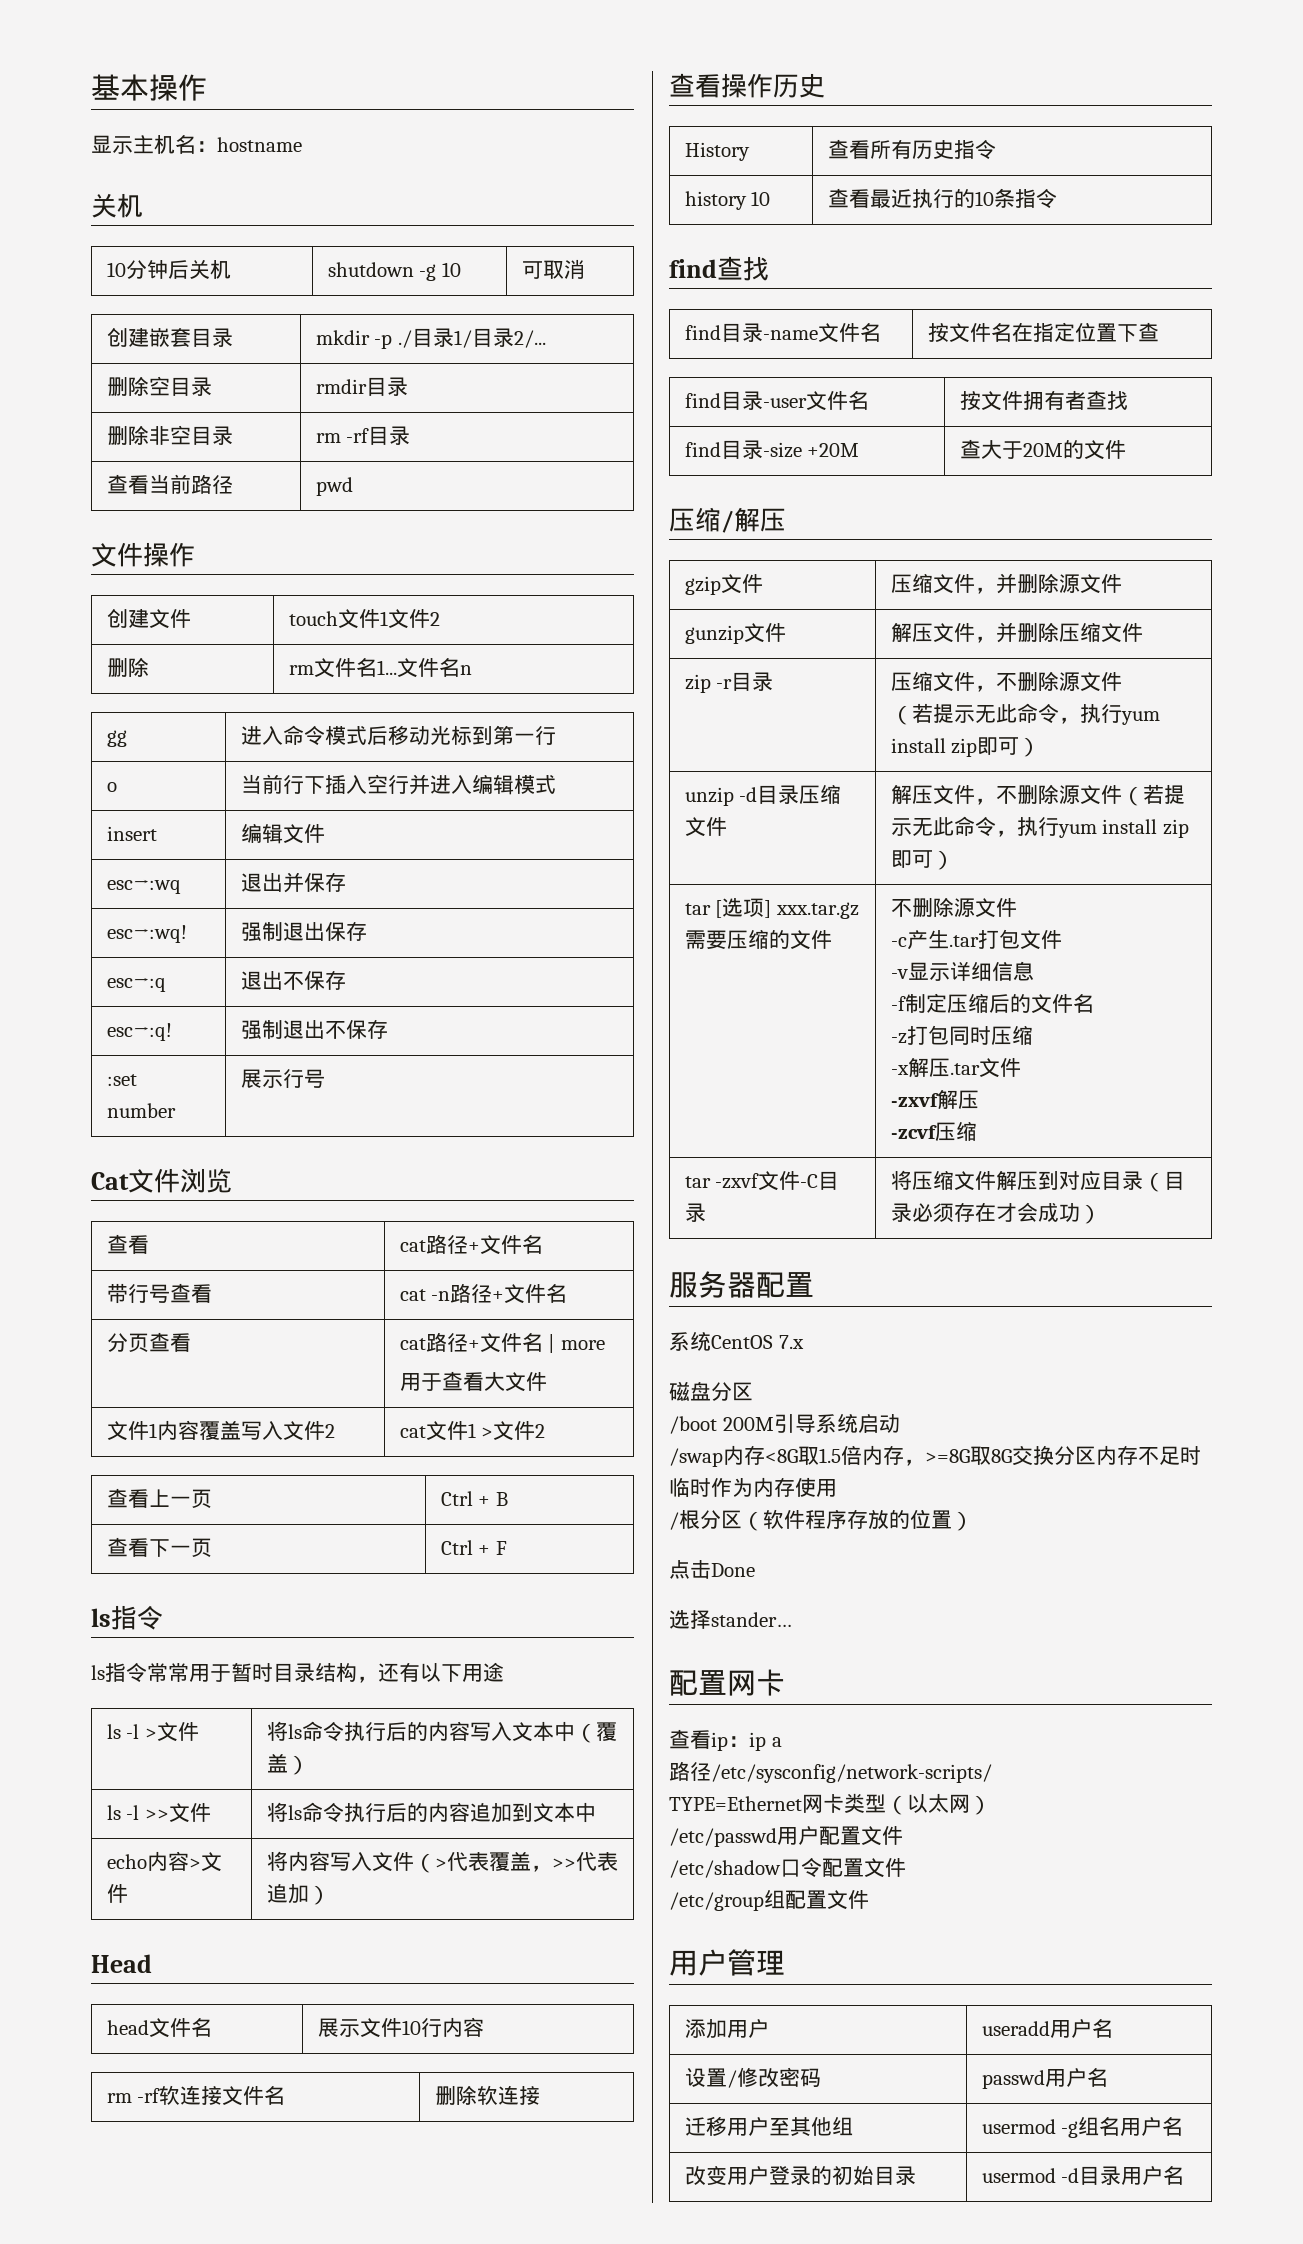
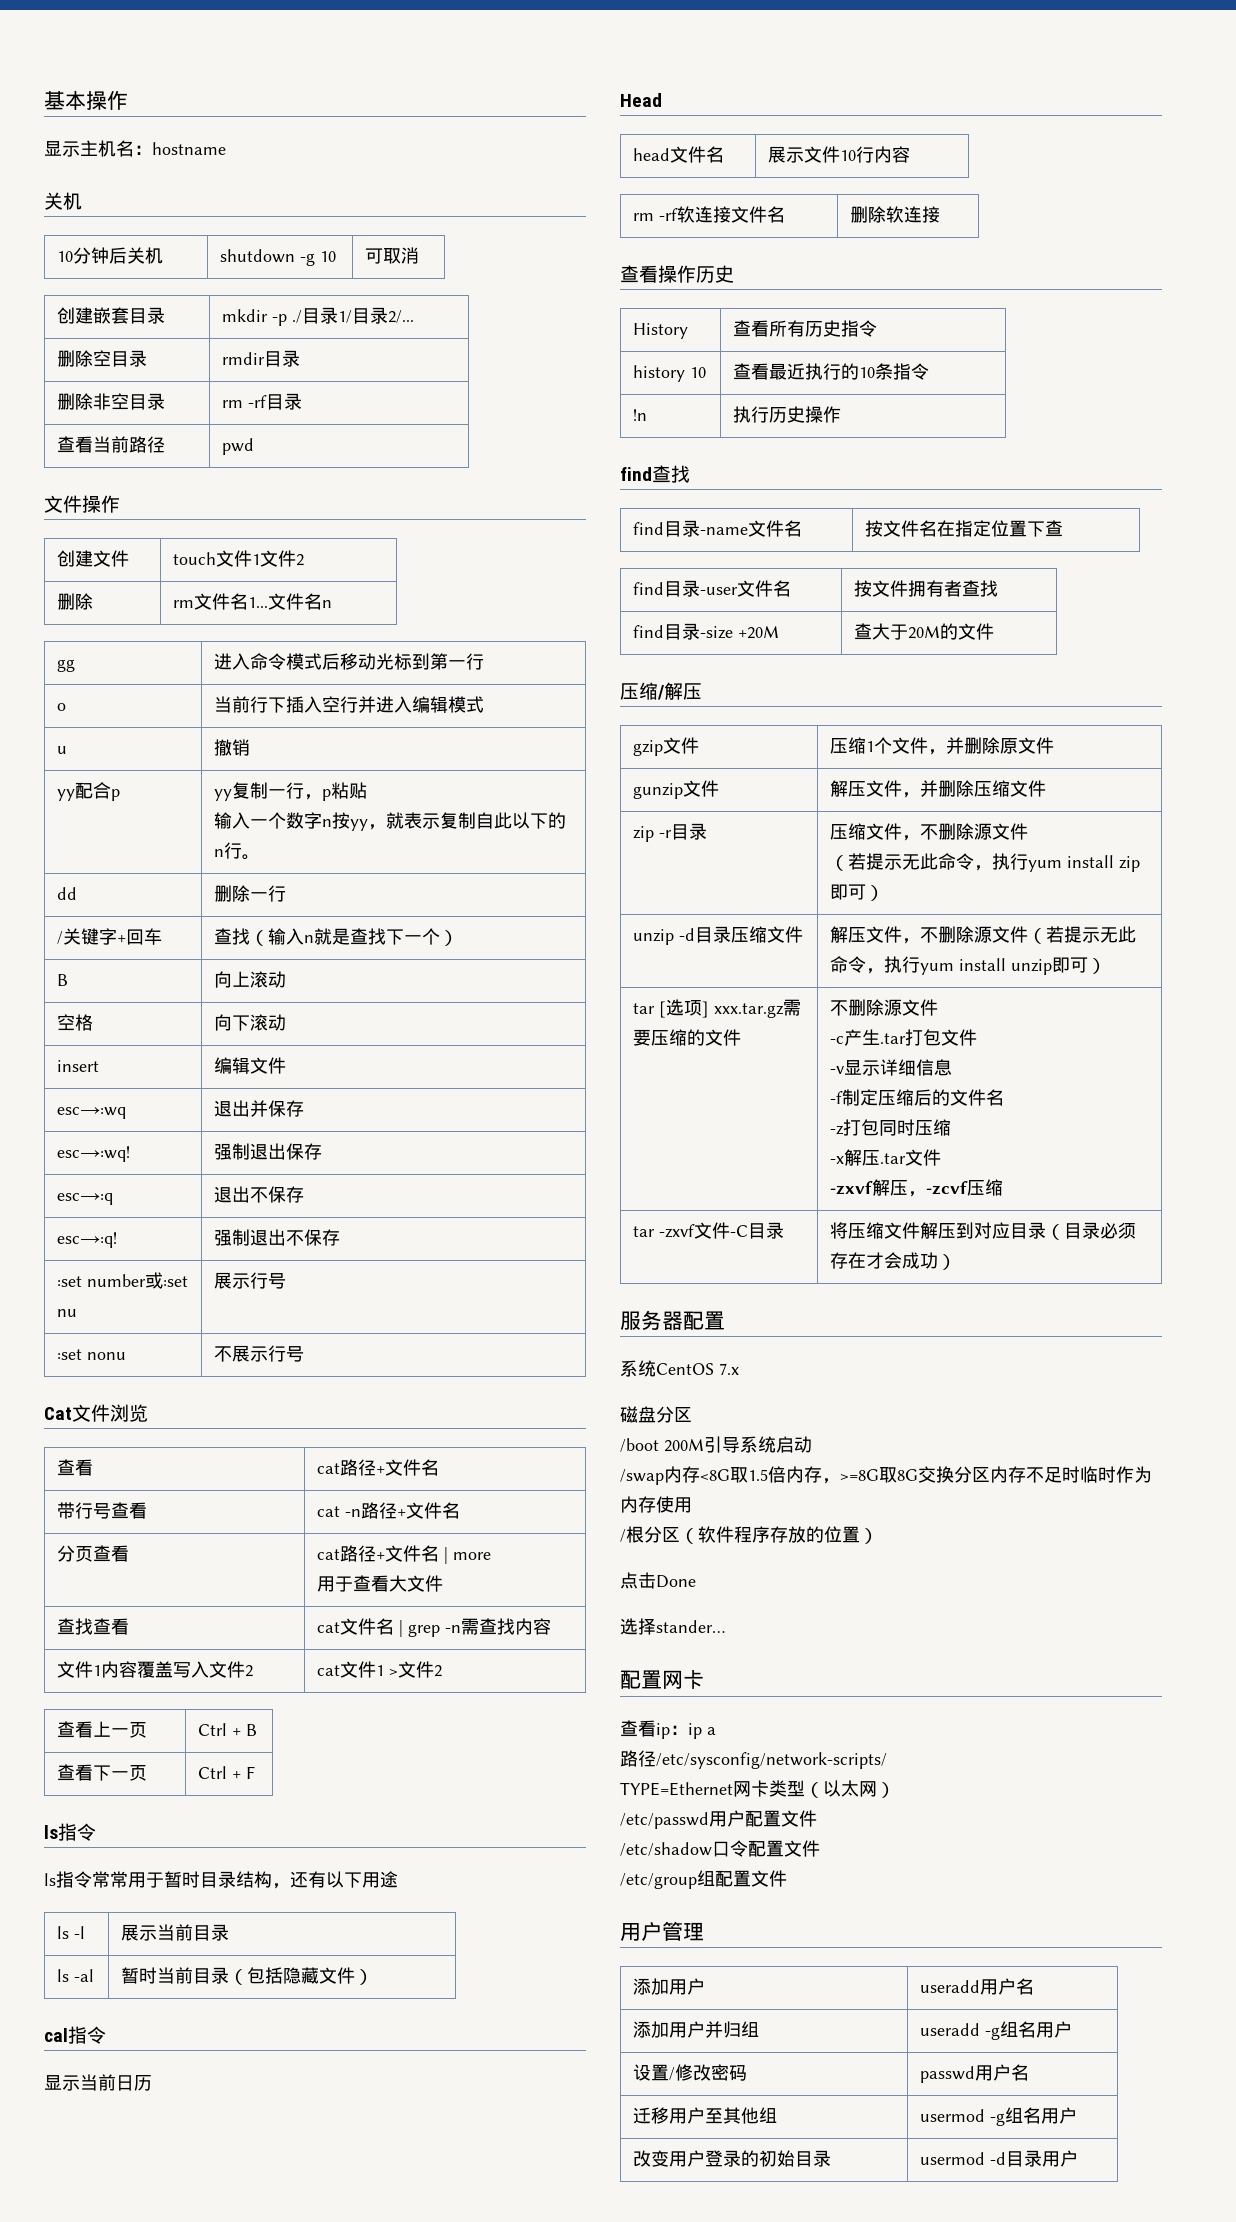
(556, 784) none -> [56,746,67,754] [213,739,250,756] [56,782,120,801] [213,782,367,801] [213,812,566,831] [213,842,260,860] [56,887,77,900] [213,885,286,902] [56,928,162,945] [213,928,458,946] [56,974,68,986] [213,971,286,988] [56,1014,93,1031] [213,1014,286,1031] // u | 撤销 // yy配合p | yy复制一行，p粘贴 // 输入一个数字n按yy，就表示复制自此以下的n行。 // dd | 删除一行 // /关键字+回车 | 查找（输入n就是查找下一个） // B | 向上滚动 // 空格 | 向下滚动
[240,1069,325,1088] | 展示行号 -> [144,1272,188,1289] [56,1309,77,1317] [213,1272,286,1289] [56,1349,126,1360] [213,1345,304,1362] 或:set nu | 展示行号 // :set nonu | 不展示行号
(547, 1381) none -> [56,1618,129,1635] [316,1618,551,1637] // 查找查看 | cat文件名 | grep -n需查找内容
[144,1722,199,1742] [266,1721,617,1743] [266,1753,309,1775] [106,1803,211,1823] [266,1802,596,1823] [106,1851,222,1872] [106,1884,128,1903] [266,1851,618,1873] [266,1883,330,1905] >文件 | 将ls命令执行后的内容写入文本中（覆盖） // ls -l >>文件 | 将ls命令执行后的内容追加到文本中 // echo内容>文件 | 将内容写入文件（>代表覆盖，>>代表追加） -> [120,1924,229,1941] [56,1969,94,1982] [120,1967,373,1985] [44,2026,106,2044] [44,2074,152,2091] | 展示当前目录 // ls -al | 暂时当前目录（包括隐藏文件） // cal指令 // 显示当前日历
(1057, 198) none -> [632,409,647,421] [732,406,841,423] // !n | 执行历史操作
[932,573,1080,594] 文件，并删除源 -> [865,737,1018,755] 1个文件，并删除原
[1162,819,1189,838] zip -> [1010,959,1052,975] unzip
(979, 1099) // -> [907,1191,926,1197] ，
(1113, 2028) none -> [632,2021,759,2038] [919,2021,1072,2040] // 添加用户并归组 | useradd -g组名用户
[1162,2117,1184,2136] 名 -> (1077, 2115) none
[1163,2166,1185,2185] 名 -> (1078, 2158) none

